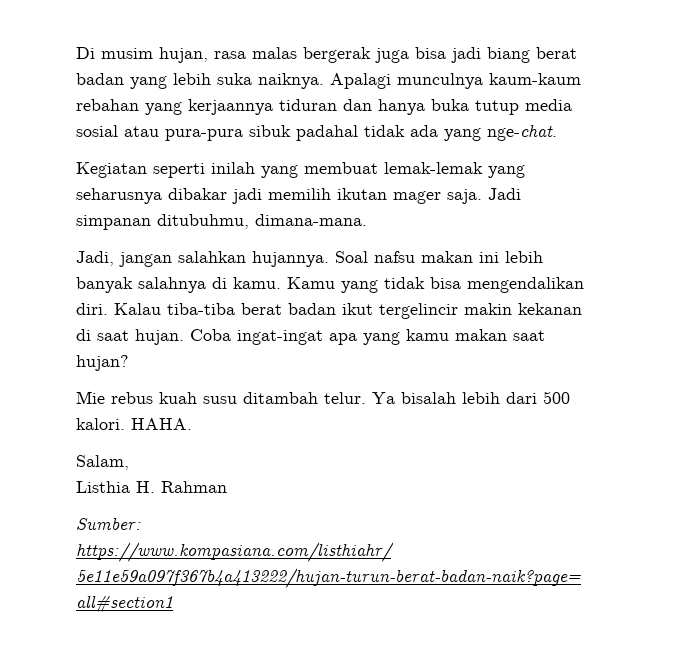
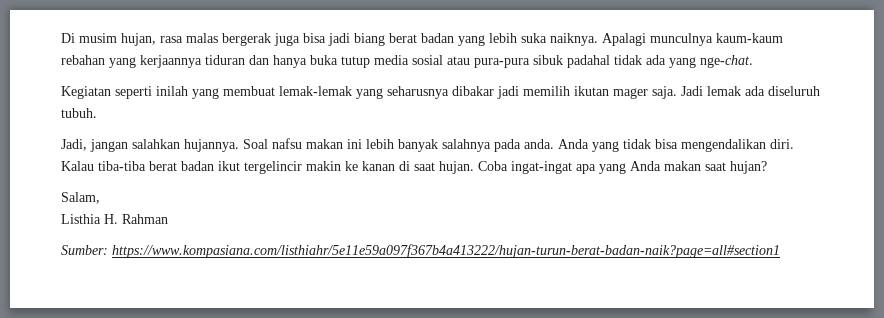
[76,214,367,230] simpanan ditubuhmu, dimana-mana. -> [707,86,820,96] [61,108,97,118] lemak ada diseluruh tubuh.
[212,277,335,289] di kamu. Kamu -> [494,139,589,152] pada anda. Anda
[518,303,582,315] kekanan -> [345,161,395,171] ke kanan
[406,329,449,341] kamu -> [630,161,661,171] Anda
[76,391,570,404] [76,418,192,430] // Mie rebus kuah susu ditambah telur. Ya bisalah lebih dari 500 kalori. HAHA. -> (767, 167) none

